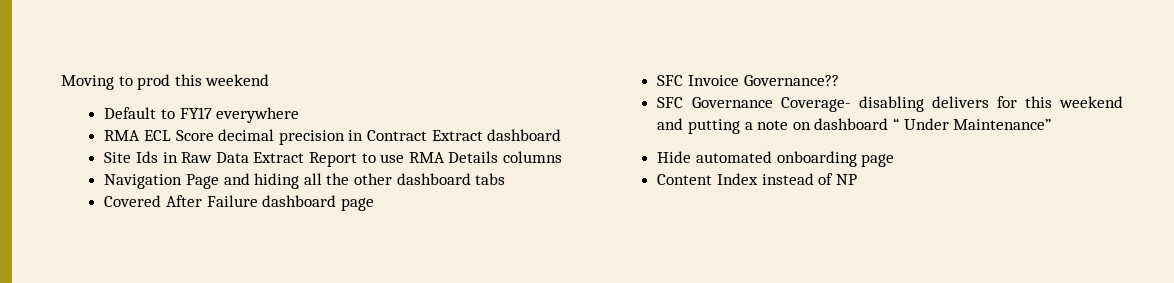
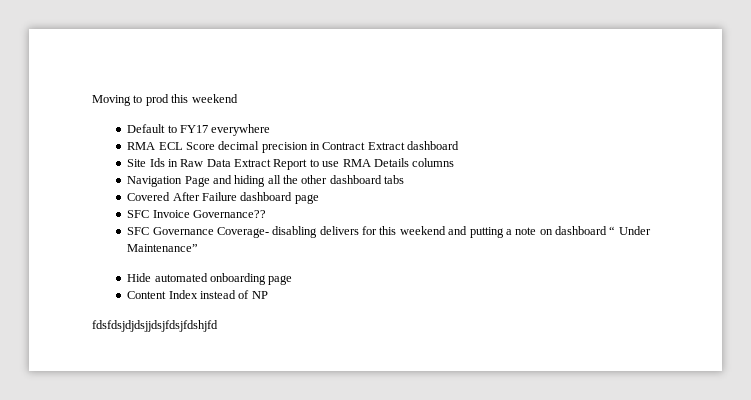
(857, 179) none -> [92,320,218,332] // fdsfdsjdjdsjjdsjfdsjfdshjfd

